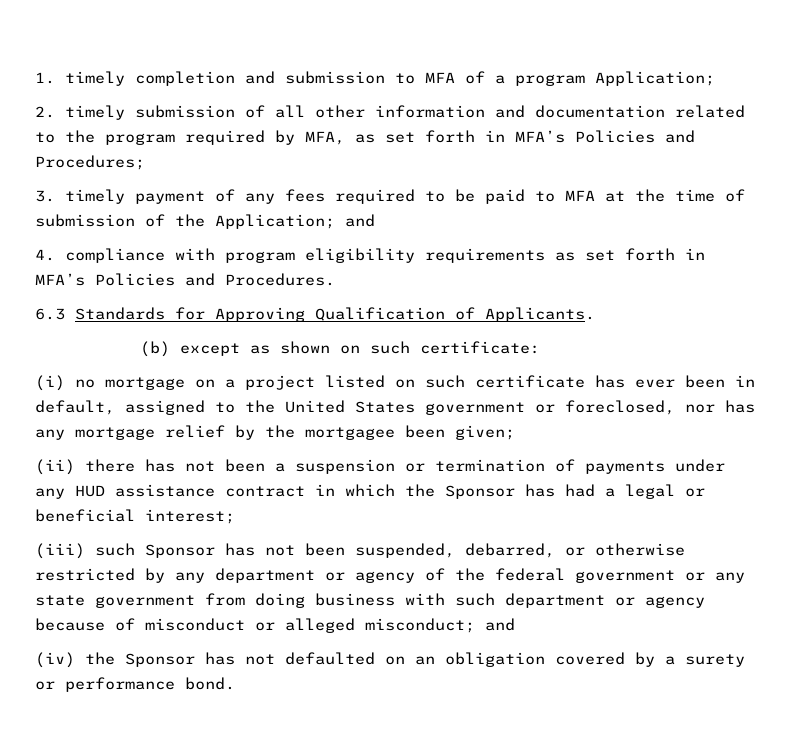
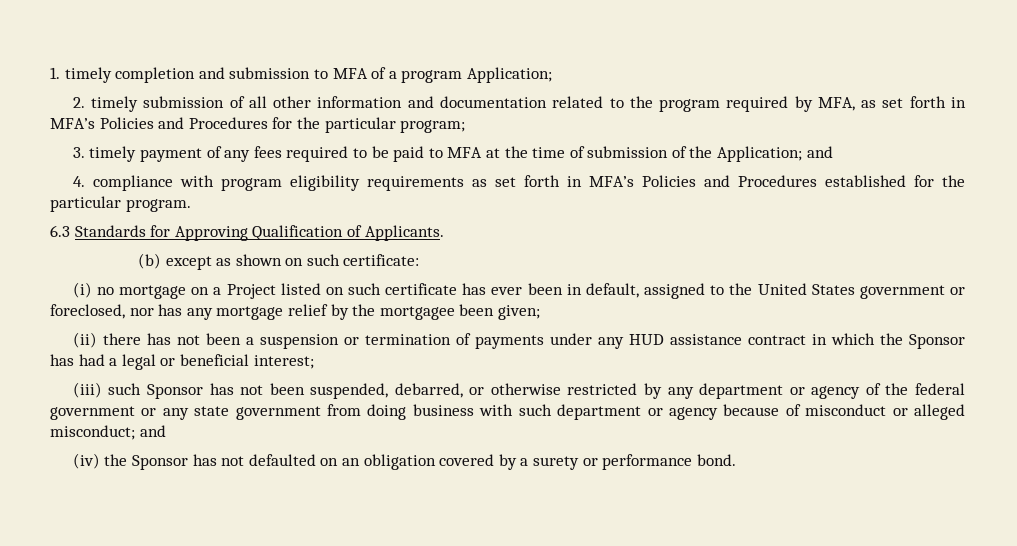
[35,155,145,170] Procedures; -> [188,117,466,133] Procedures for the particular program;
[225,273,335,286] Procedures. -> [737,175,965,187] [50,196,191,212] Procedures established for the particular program.
[245,375,315,390] project -> [226,284,276,299] Project

